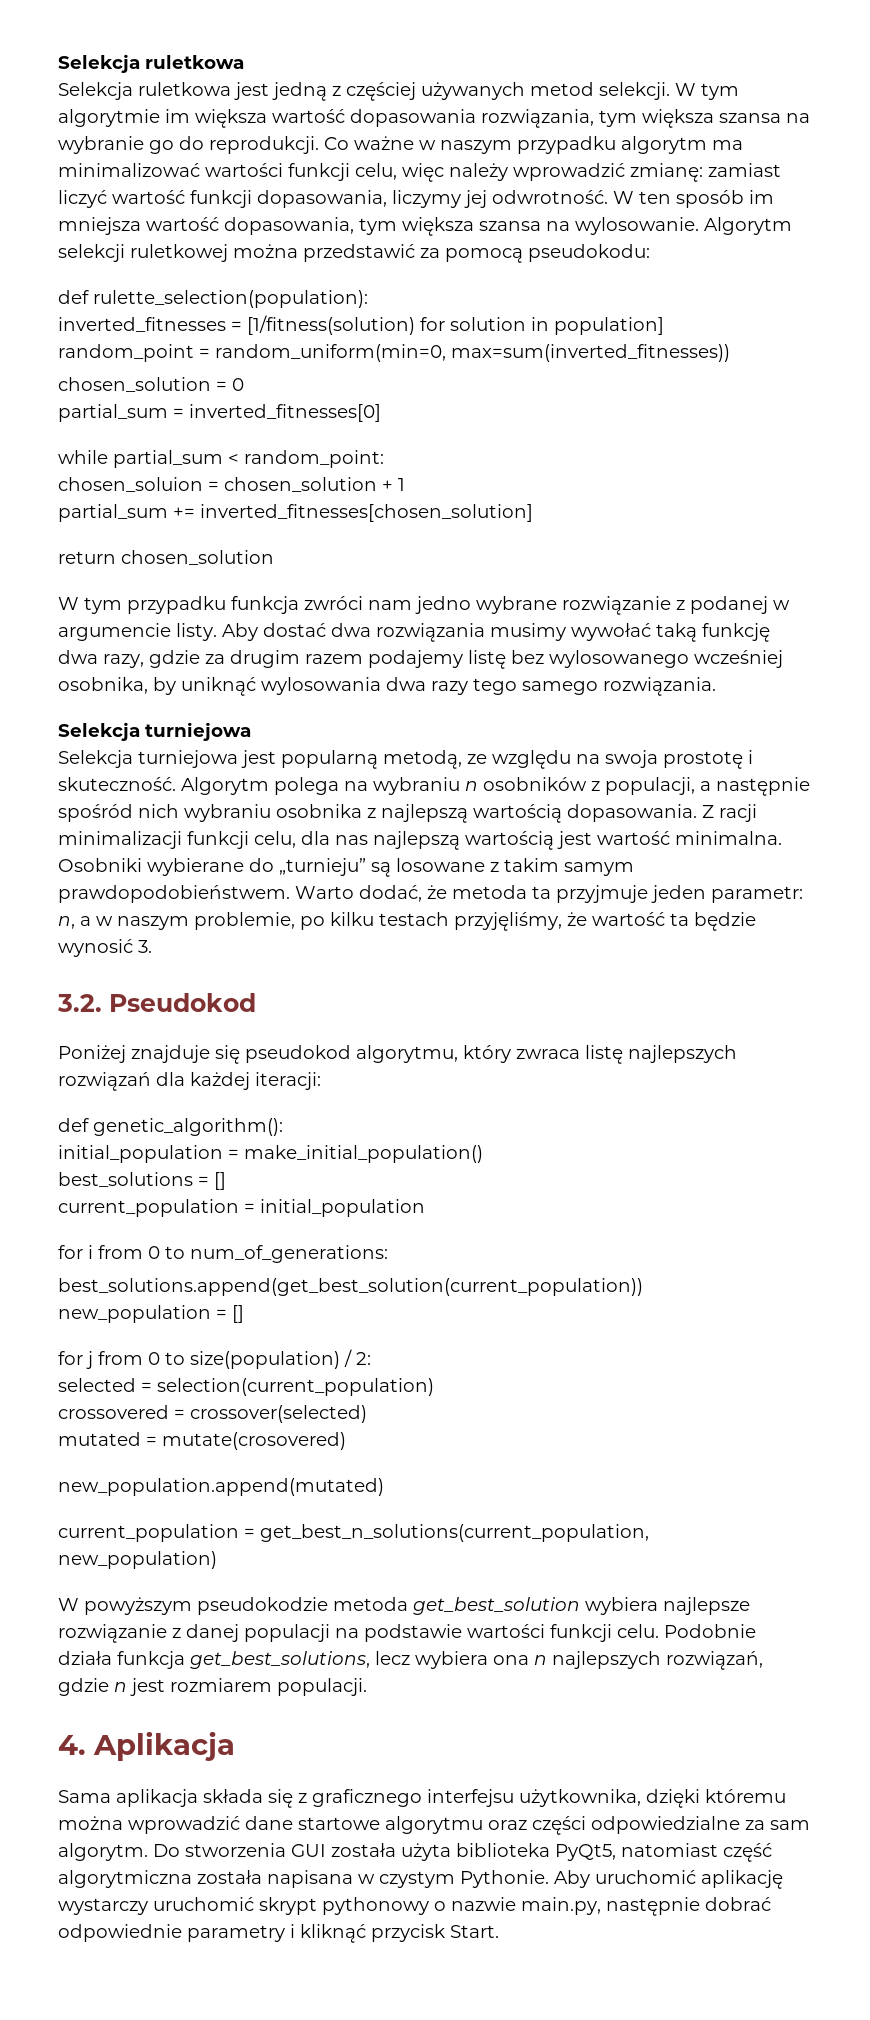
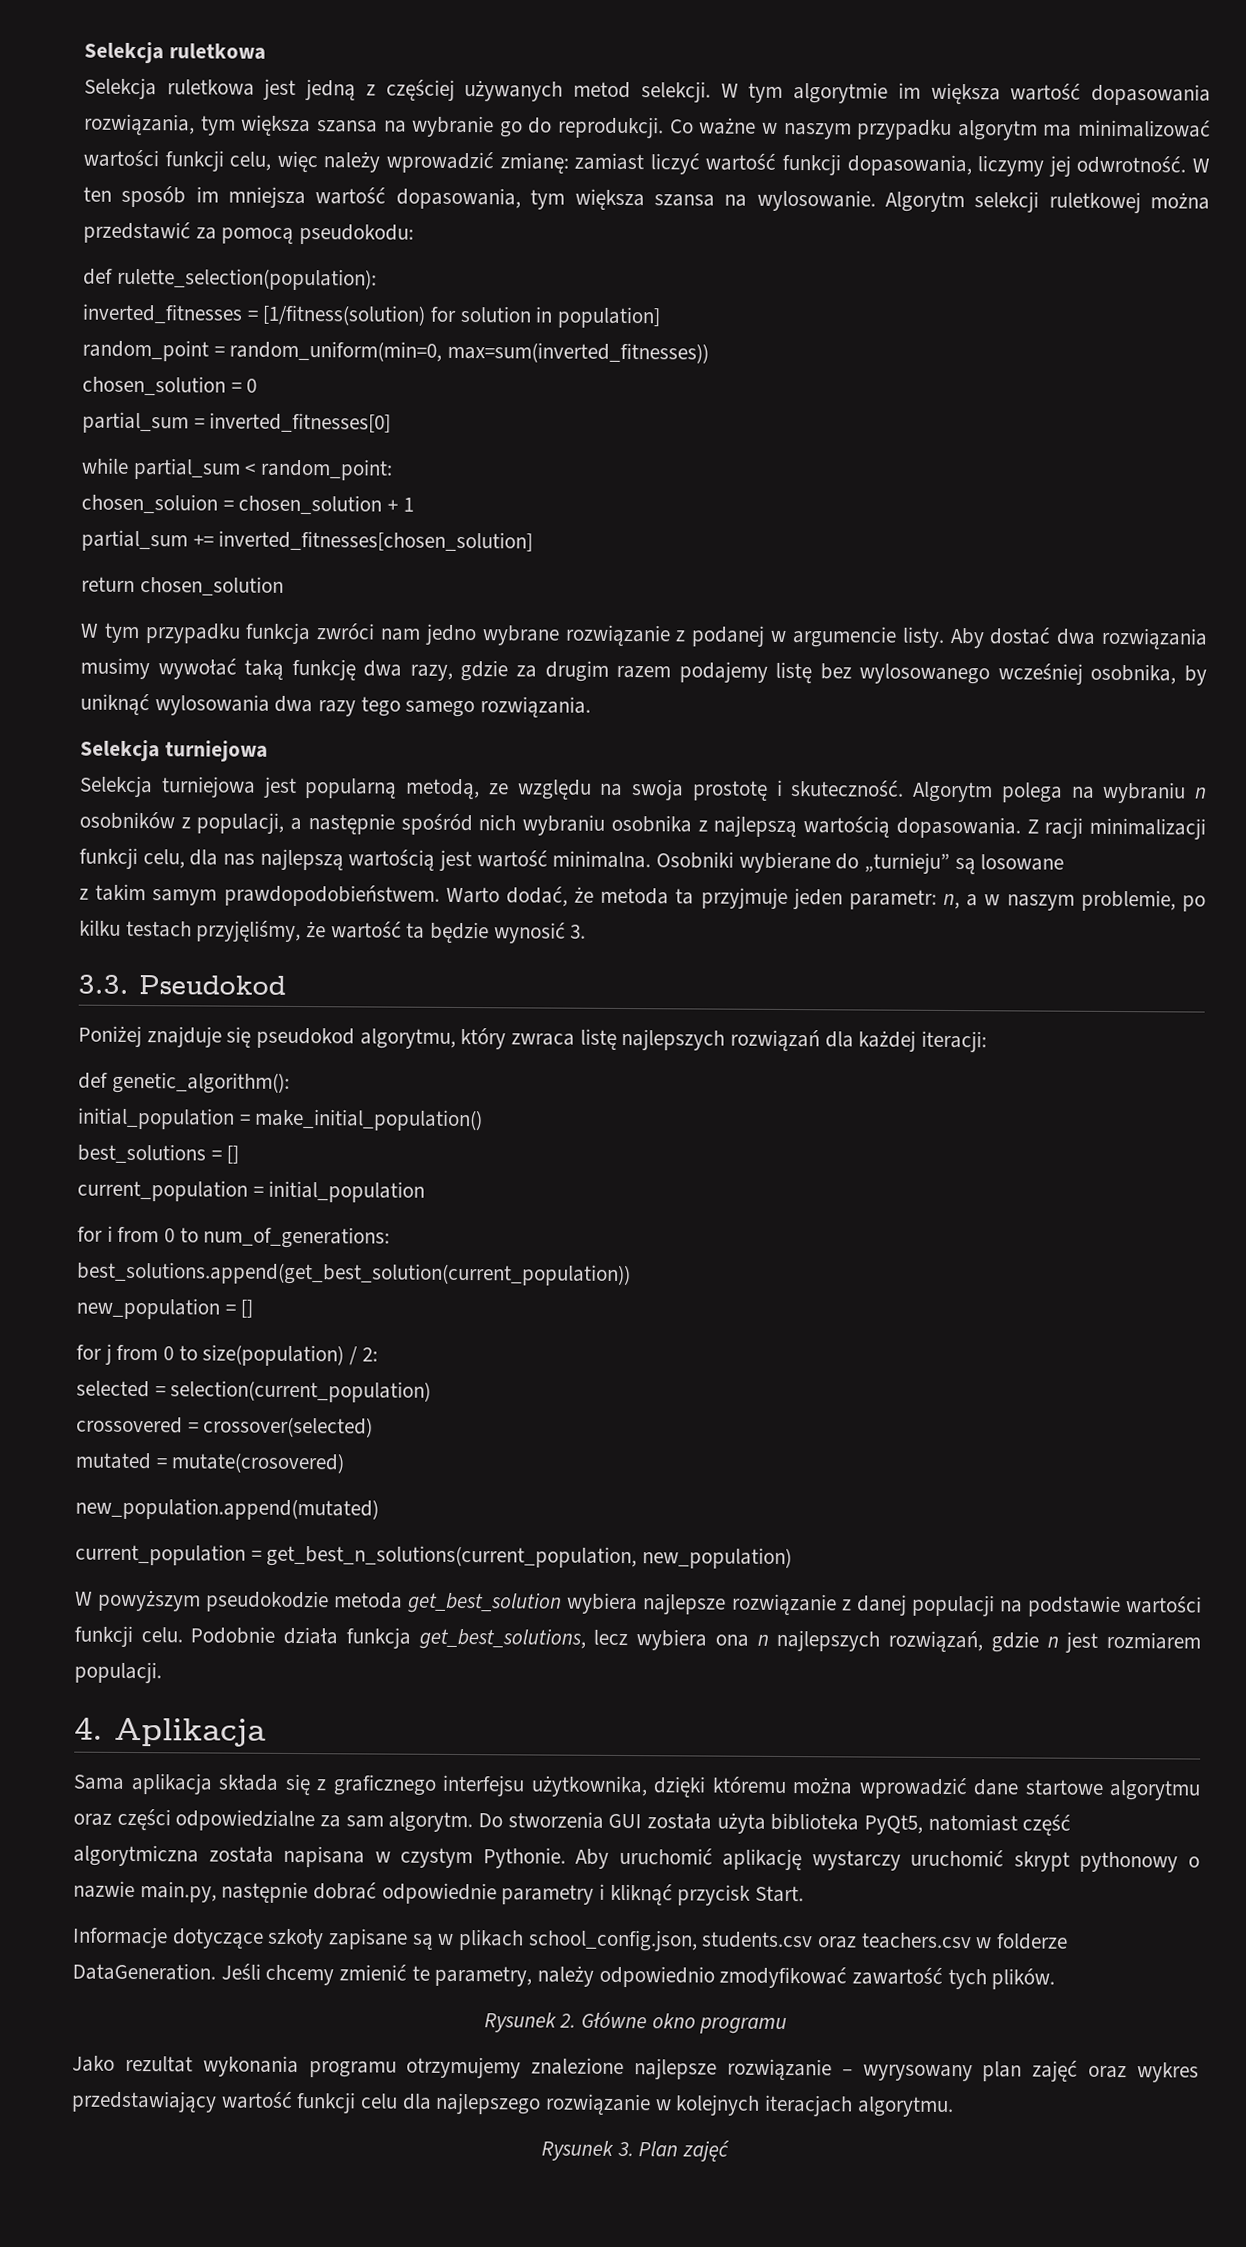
(485, 865) none -> (1065, 862) //
[57,994,102,1012] 3.2. -> [78,974,129,994] 3.3.
(499, 1931) none -> [72,1926,1069,1952] [72,1962,1056,1990] [483,2011,788,2035] [72,2055,1199,2083] [71,2090,954,2118] [540,2140,731,2162] // Informacje dotyczące szkoły zapisane są w plikach school_config.json, students.csv oraz teachers.csv w folderze DataGeneration. Jeśli chcemy zmienić te parametry, należy odpowiednio zmodyfikować zawartość tych plików. // Rysunek 2. Główne okno programu // Jako rezultat wykonania programu otrzymujemy znalezione najlepsze rozwiązanie – wyrysowany plan zajęć oraz wykres przedstawiający wartość funkcji celu dla najlepszego rozwiązanie w kolejnych iteracjach algorytmu. // Rysunek 3. Plan zajęć

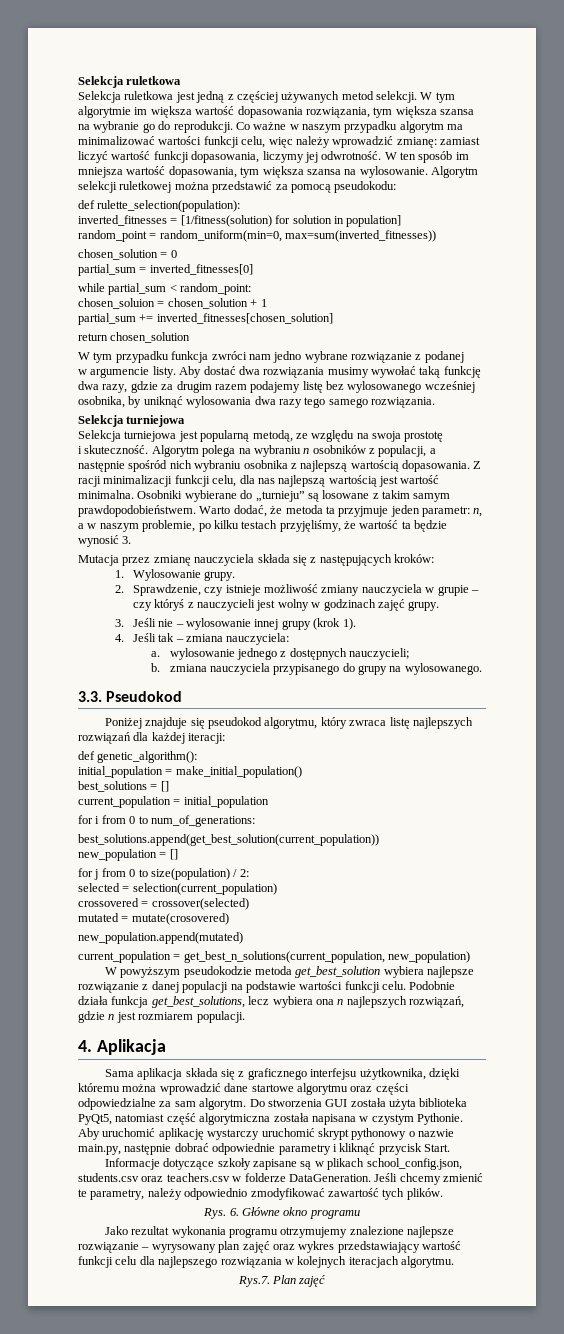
(766, 636) none -> (464, 357) //
(768, 790) none -> (444, 436) //
(1065, 862) // -> (370, 494) none
(587, 931) none -> [78,554,434,566] [114,569,236,581] [114,584,479,596] [132,599,440,611] [114,618,356,630] [114,633,290,645] [151,648,410,660] [151,663,482,675] // Mutacja przez zmianę nauczyciela składa się z następujących kroków: // 1. Wylosowanie grupy. // 2. Sprawdzenie, czy istnieje możliwość zmiany nauczyciela w grupie – czy któryś z nauczycieli jest wolny w godzinach zajęć grupy. // 3. Jeśli nie – wylosowanie innej grupy (krok 1). // 4. Jeśli tak – zmiana nauczyciela: // a. wylosowanie jednego z dostępnych nauczycieli; // b. zmiana nauczyciela przypisanego do grupy na wylosowanego.
[483,2012,577,2033] Rysunek 2. -> [203,1208,239,1219] Rys. 6.
[545,2093,652,2116] rozwiązanie -> [220,1257,282,1268] rozwiązania
[540,2140,634,2161] Rysunek 3. -> [237,1276,270,1287] Rys.7.

